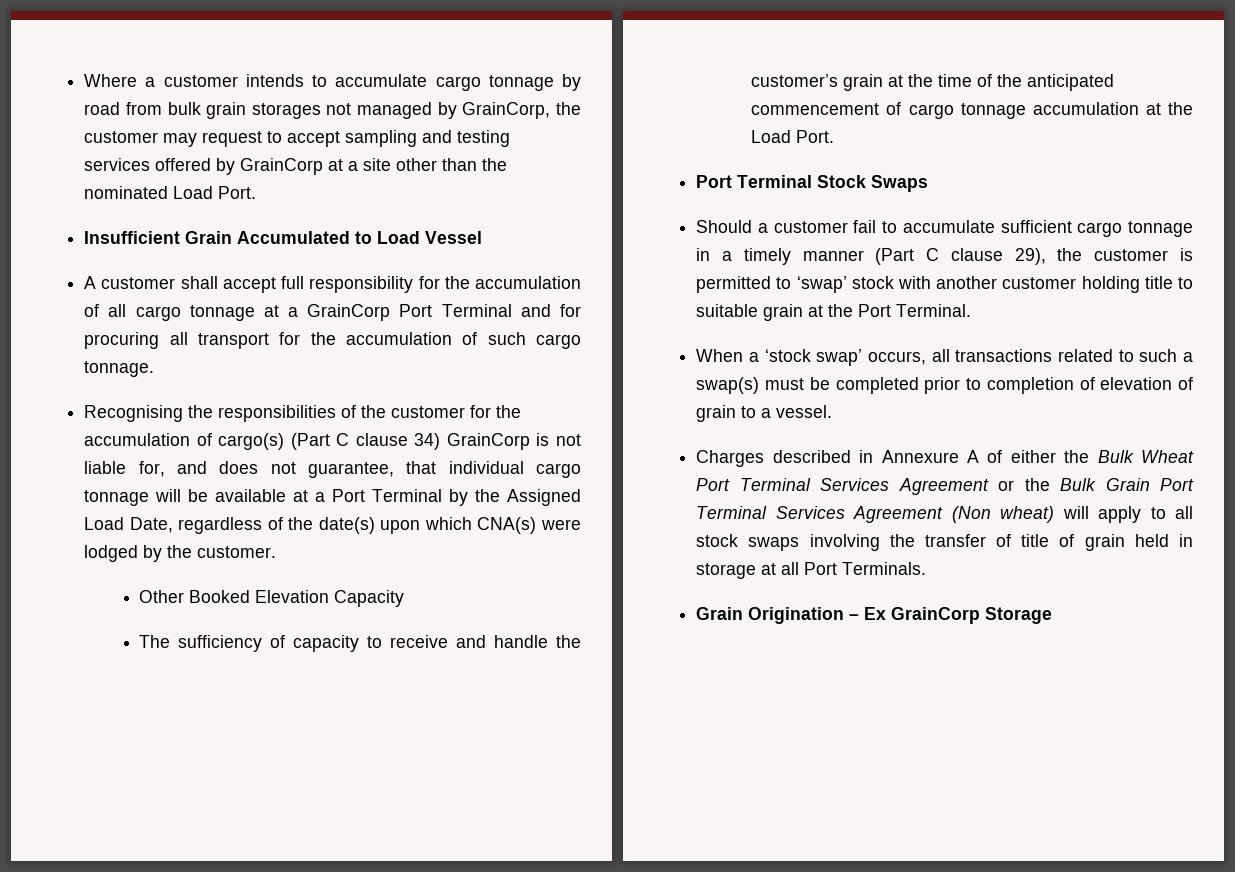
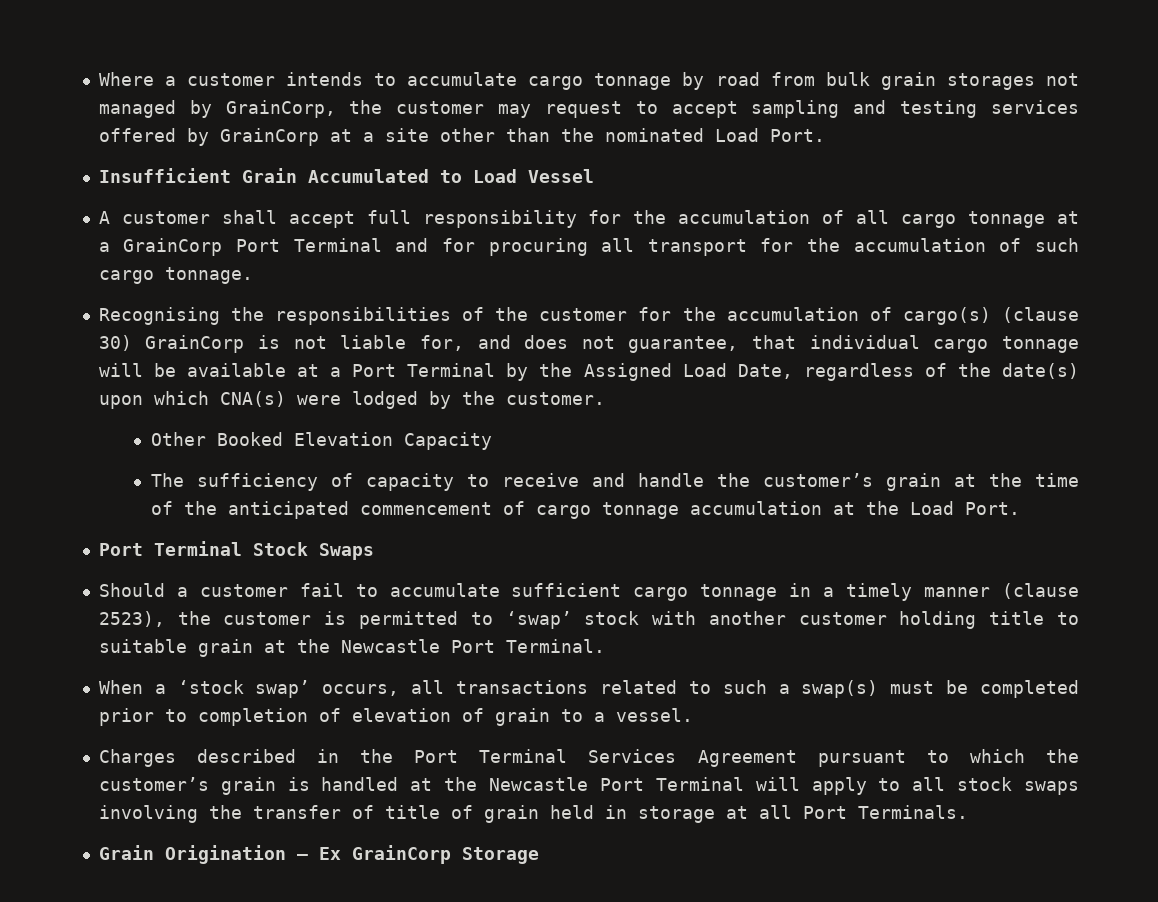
[290,433,441,450] (Part C clause 34) -> [1002,307,1080,323] [98,335,132,351] (clause 30)
[875,248,1046,265] (Part C clause 29), -> [1001,583,1079,599] [98,611,165,627] (clause 2523),
(854, 310) none -> [340,639,440,653] Newcastle
[881,450,1194,463] [696,478,1194,495] [696,506,1055,523] Annexure A of either the Bulk Wheat Port Terminal Services Agreement or the Bulk Grain Port Terminal Services Agreement (Non wheat) -> [360,749,1079,767] [98,777,744,795] the Port Terminal Services Agreement pursuant to which the customer’s grain is handled at the Newcastle Port Terminal

